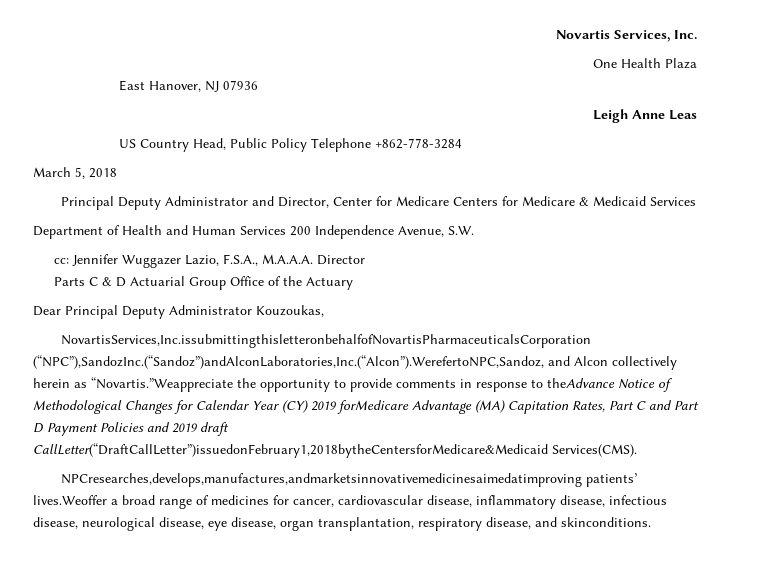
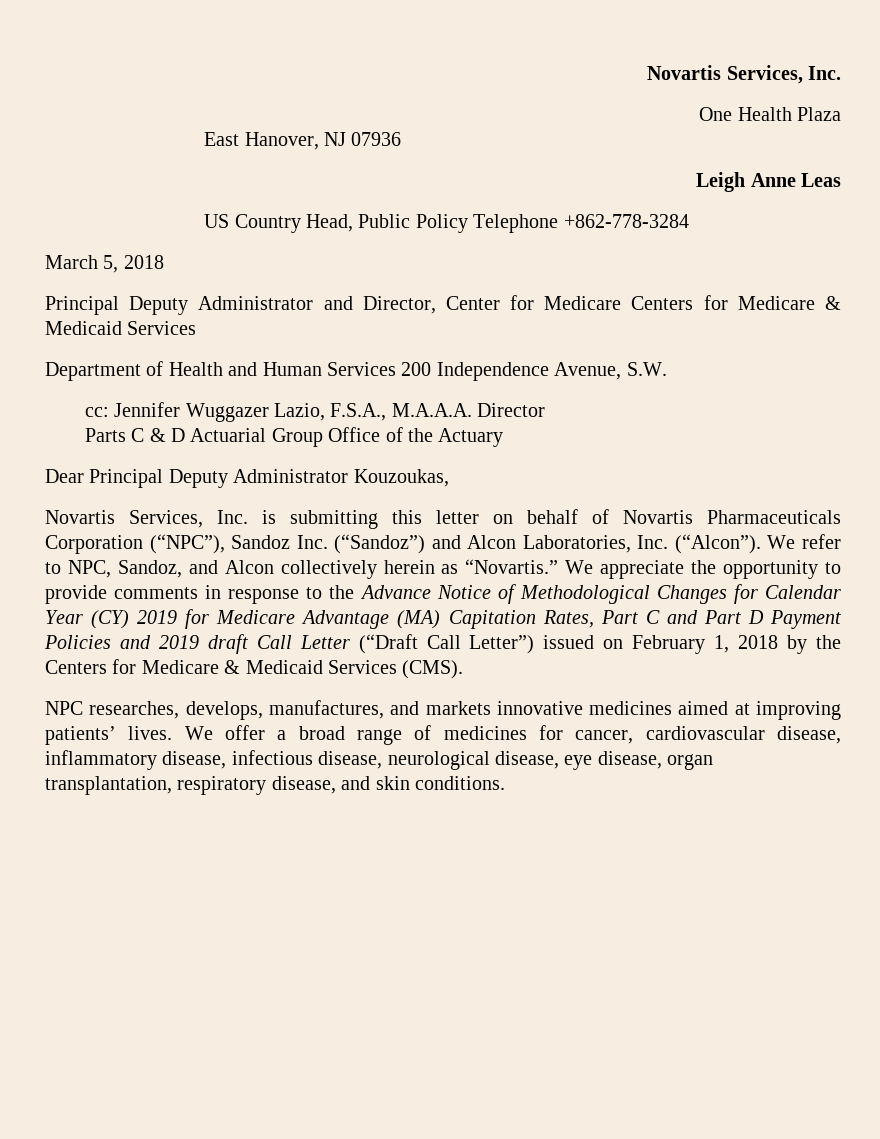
[60,334,591,348] [33,355,544,369] NovartisServices,Inc.issubmittingthisletteronbehalfofNovartisPharmaceuticalsCorporation (“NPC”),SandozInc.(“Sandoz”)andAlconLaboratories,Inc.(“Alcon”).WerefertoNPC,Sandoz, -> [45,509,841,529] [45,534,841,554] [45,560,182,578] Novartis Services, Inc. is submitting this letter on behalf of Novartis Pharmaceuticals Corporation (“NPC”), Sandoz Inc. (“Sandoz”) and Alcon Laboratories, Inc. (“Alcon”). We refer to NPC, Sandoz,
[91,377,233,392] “Novartis.”Weappreciate -> [465,559,685,579] “Novartis.” We appreciate
[547,378,615,388] theAdvance -> [329,585,431,599] the Advance
[337,400,409,414] forMedicare -> [185,609,296,629] for Medicare
[33,443,637,458] [60,473,638,487] [33,495,107,505] CallLetter(“DraftCallLetter”)issuedonFebruary1,2018bytheCentersforMedicare&Medicaid Services(CMS). // NPCresearches,develops,manufactures,andmarketsinnovativemedicinesaimedatimproving patients’ lives.Weoffer -> [256,634,841,654] [45,659,464,679] [45,700,841,720] [45,725,265,745] Call Letter (“Draft Call Letter”) issued on February 1, 2018 by the Centers for Medicare & Medicaid Services (CMS). // NPC researches, develops, manufactures, and markets innovative medicines aimed at improving patients’ lives. We offer
[561,517,651,527] skinconditions. -> [375,776,505,790] skin conditions.

